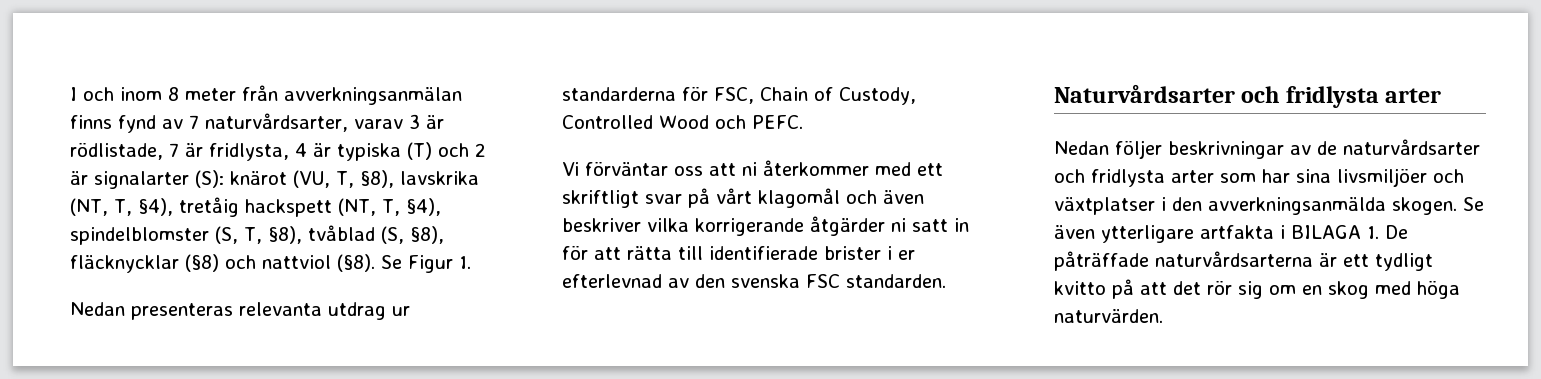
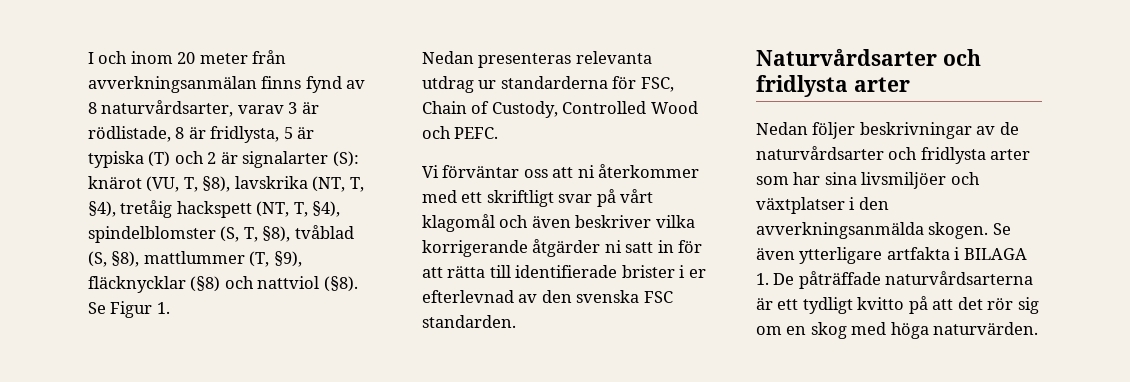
[168,87,179,101] 8 -> [177,52,196,64] 20
[189,115,199,129] 7 -> [88,102,97,114] 8
[169,143,179,157] 7 -> [175,127,185,139] 8
[295,143,307,157] 4 -> [283,127,293,139] 5
(444, 235) none -> [143,251,302,267] mattlummer (T, §9),

